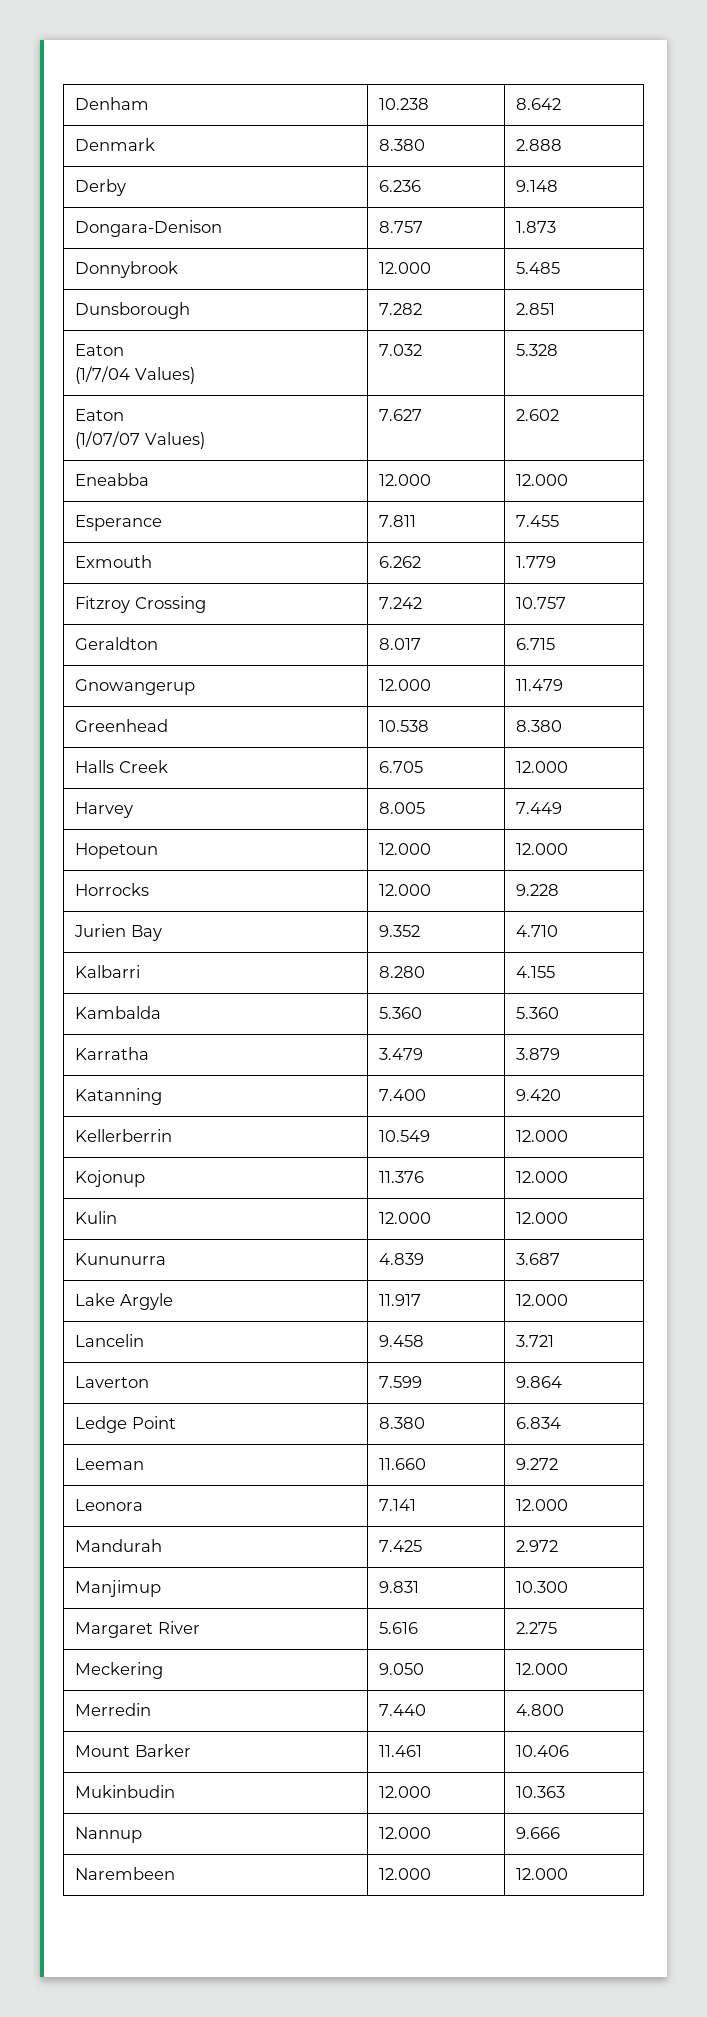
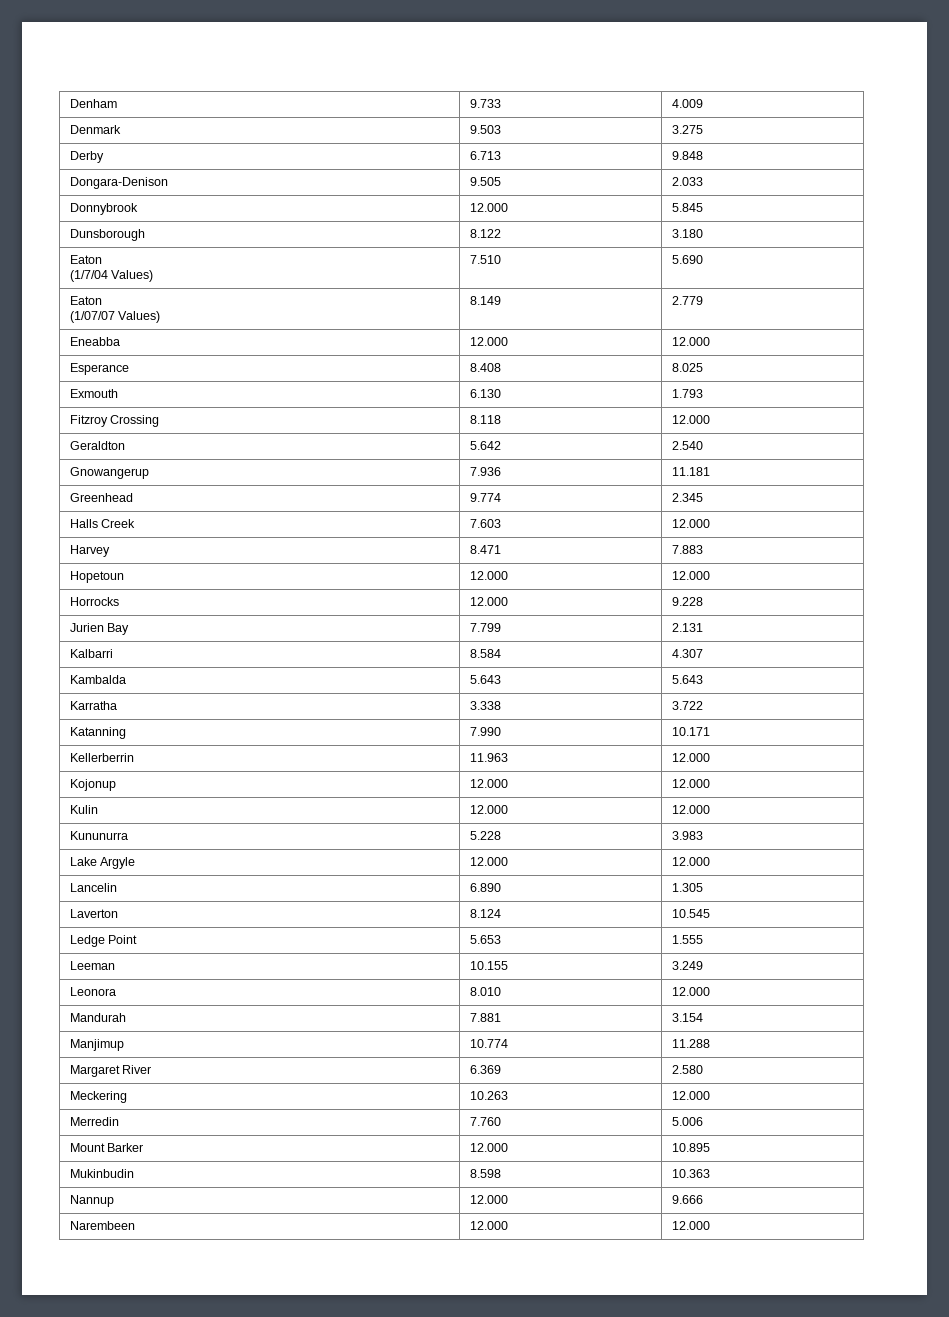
[379,98,430,110] [516,98,562,110] 10.238 | 8.642 -> [469,99,501,108] [671,99,703,108] 9.733 | 4.009
[379,139,426,151] [516,139,563,151] 8.380 | 2.888 -> [469,125,501,134] [671,125,703,134] 9.503 | 3.275
[379,180,422,192] [516,180,559,192] 6.236 | 9.148 -> [469,151,501,160] [671,151,703,160] 6.713 | 9.848
[379,221,424,233] [516,221,557,233] 8.757 | 1.873 -> [469,177,501,186] [671,177,703,186] 9.505 | 2.033
[516,262,561,274] 5.485 -> [671,203,703,212] 5.845
[379,303,423,315] [516,303,556,315] 7.282 | 2.851 -> [469,229,501,238] [671,229,703,238] 8.122 | 3.180
[379,344,423,356] [516,344,559,356] 7.032 | 5.328 -> [469,255,501,264] [671,255,703,264] 7.510 | 5.690
[379,409,423,421] [516,409,560,421] 7.627 | 2.602 -> [469,296,501,305] [671,296,703,305] 8.149 | 2.779
[379,515,417,527] [516,515,560,527] 7.811 | 7.455 -> [469,363,501,372] [671,363,703,372] 8.408 | 8.025
[379,556,422,568] [516,556,557,568] 6.262 | 1.779 -> [469,389,501,398] [671,389,703,398] 6.130 | 1.793
[379,597,423,609] [516,597,567,609] 7.242 | 10.757 -> [469,415,501,424] [671,415,710,424] 8.118 | 12.000
[379,638,422,650] [516,638,556,650] 8.017 | 6.715 -> [469,441,501,450] [671,441,703,450] 5.642 | 2.540
[379,679,432,691] [516,679,564,691] 12.000 | 11.479 -> [469,467,501,476] [671,467,710,476] 7.936 | 11.181
[379,720,430,732] [516,720,563,732] 10.538 | 8.380 -> [469,493,501,502] [671,493,703,502] 9.774 | 2.345
[379,761,424,773] 6.705 -> [469,519,501,528] 7.603
[379,802,426,814] [516,802,563,814] 8.005 | 7.449 -> [469,545,501,554] [671,545,703,554] 8.471 | 7.883
[379,925,421,937] [516,925,559,937] 9.352 | 4.710 -> [469,623,501,632] [671,623,703,632] 7.799 | 2.131
[379,966,426,978] [516,966,556,978] 8.280 | 4.155 -> [469,649,501,658] [671,649,703,658] 8.584 | 4.307
[379,1007,423,1019] [516,1007,560,1019] 5.360 | 5.360 -> [469,675,501,684] [671,675,703,684] 5.643 | 5.643
[379,1048,424,1060] [516,1048,561,1060] 3.479 | 3.879 -> [469,701,501,710] [671,701,703,710] 3.338 | 3.722
[379,1089,427,1101] [516,1089,562,1101] 7.400 | 9.420 -> [469,727,501,736] [671,727,710,736] 7.990 | 10.171
[379,1130,431,1142] 10.549 -> [469,753,508,762] 11.963
[379,1171,425,1183] 11.376 -> [469,779,508,788] 12.000
[379,1253,425,1265] [516,1253,561,1265] 4.839 | 3.687 -> [469,831,501,840] [671,831,703,840] 5.228 | 3.983
[379,1294,422,1306] 11.917 -> [469,857,508,866] 12.000
[379,1335,425,1347] [516,1335,555,1347] 9.458 | 3.721 -> [469,883,501,892] [671,883,703,892] 6.890 | 1.305
[379,1376,423,1388] [516,1376,563,1388] 7.599 | 9.864 -> [469,909,501,918] [671,909,710,918] 8.124 | 10.545
[379,1417,426,1429] [516,1417,562,1429] 8.380 | 6.834 -> [469,935,501,944] [671,935,703,944] 5.653 | 1.555
[379,1458,427,1470] [516,1458,559,1470] 11.660 | 9.272 -> [469,961,508,970] [671,961,703,970] 10.155 | 3.249
[379,1499,417,1511] 7.141 -> [469,987,501,996] 8.010
[379,1540,423,1552] [516,1540,559,1552] 7.425 | 2.972 -> [469,1013,501,1022] [671,1013,703,1022] 7.881 | 3.154
[379,1581,420,1593] [516,1581,569,1593] 9.831 | 10.300 -> [469,1039,508,1048] [671,1039,710,1048] 10.774 | 11.288
[379,1622,419,1634] [516,1622,558,1634] 5.616 | 2.275 -> [469,1065,501,1074] [671,1065,703,1074] 6.369 | 2.580
[379,1663,425,1675] 9.050 -> [469,1091,508,1100] 10.263
[379,1704,427,1716] [516,1704,565,1716] 7.440 | 4.800 -> [469,1117,501,1126] [671,1117,703,1126] 7.760 | 5.006
[379,1745,423,1757] [516,1745,570,1757] 11.461 | 10.406 -> [469,1143,508,1152] [671,1143,710,1152] 12.000 | 10.895
[379,1786,432,1798] 12.000 -> [469,1169,501,1178] 8.598

